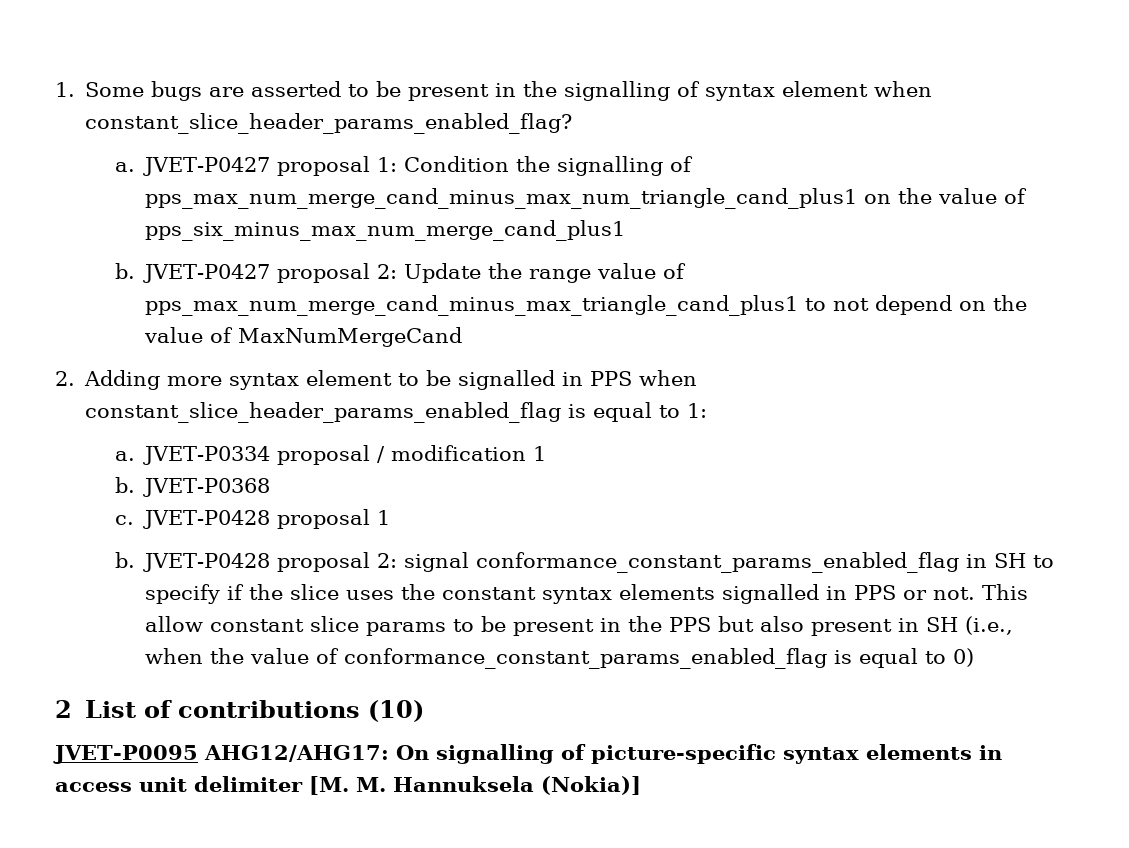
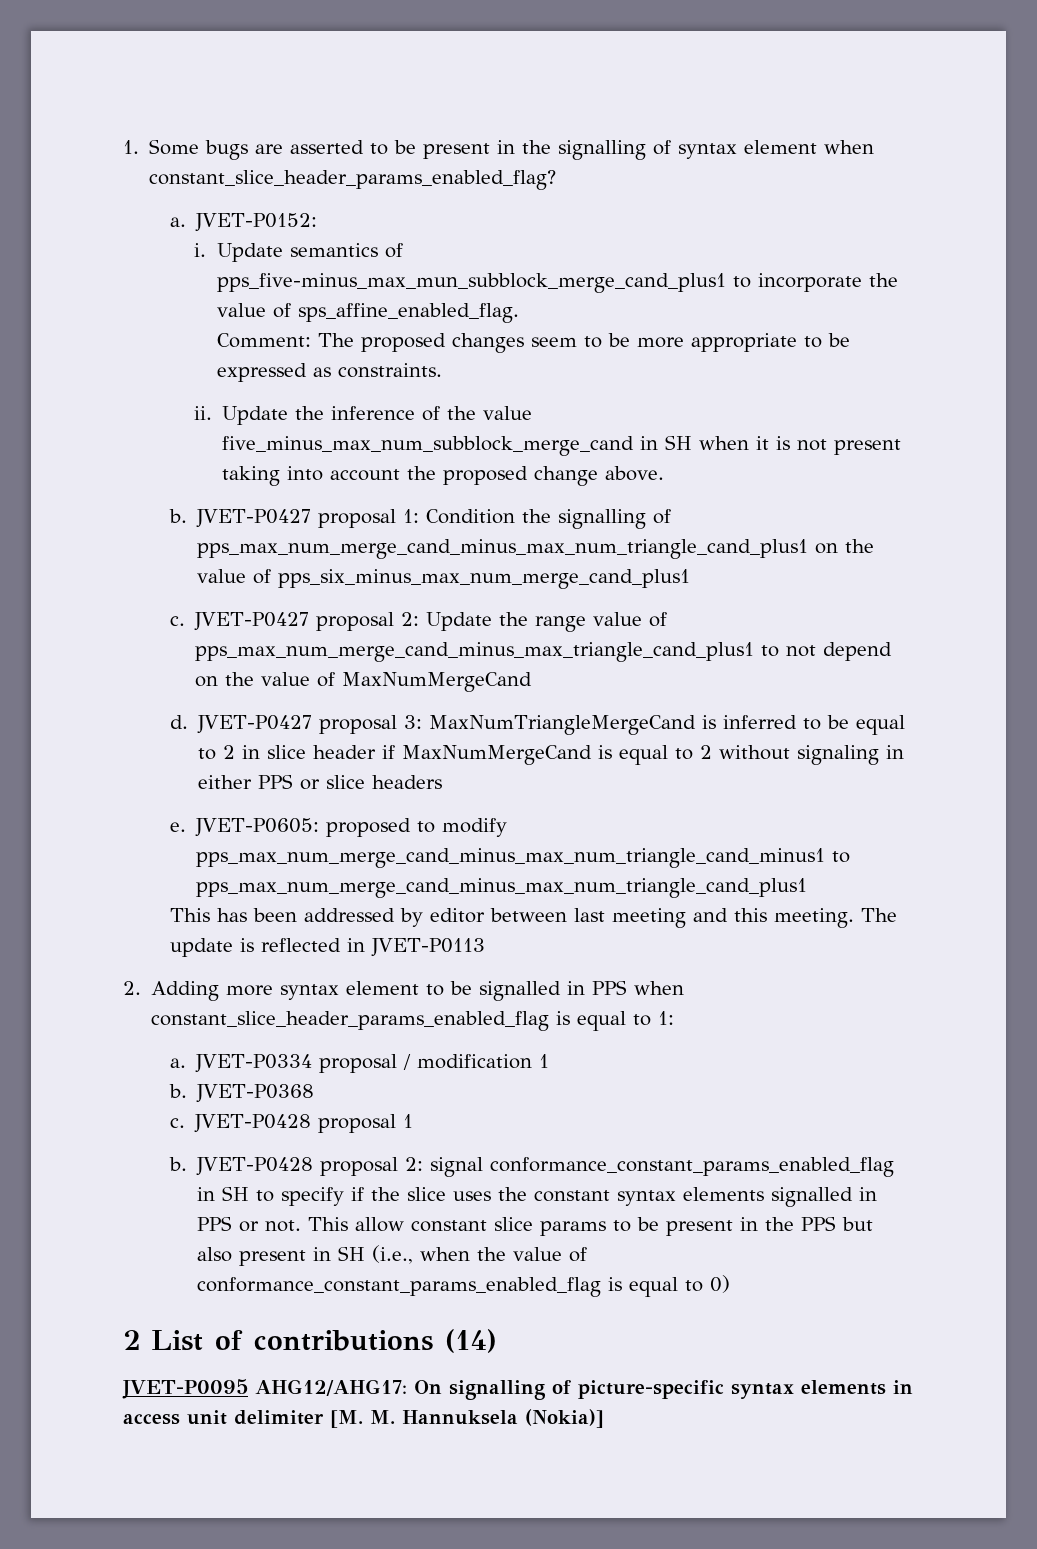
(135, 167) none -> [195,213,318,232] [193,243,404,262] [217,273,899,293] [217,303,520,323] [217,333,851,353] [217,363,443,382] [193,406,532,425] [221,435,901,456] [221,466,664,486] [169,509,188,523] JVET-P0152: // i. Update semantics of pps_five-minus_max_mun_subblock_merge_cand_plus1 to incorporate the value of sps_affine_enabled_flag. // Comment: The proposed changes seem to be more appropriate to be expressed as constraints. // ii. Update the inference of the value five_minus_max_num_subblock_merge_cand in SH when it is not present taking into account the proposed change above. // b.
[114,263,135,279] b. -> [170,616,186,626] c.
(463, 337) none -> [170,715,906,735] [198,745,905,765] [198,774,443,790] [170,818,508,837] [196,848,851,868] [196,878,808,898] [170,908,898,928] [170,938,486,957] // d. JVET-P0427 proposal 3: MaxNumTriangleMergeCand is inferred to be equal to 2 in slice header if MaxNumMergeCand is equal to 2 without signaling in either PPS or slice headers // e. JVET-P0605: proposed to modify pps_max_num_merge_cand_minus_max_num_triangle_cand_minus1 to pps_max_num_merge_cand_minus_max_num_triangle_cand_plus1 // This has been addressed by editor between last meeting and this meeting. The update is reflected in JVET-P0113
[367,700,424,722] (10) -> [445,1329,498,1353] (14)

